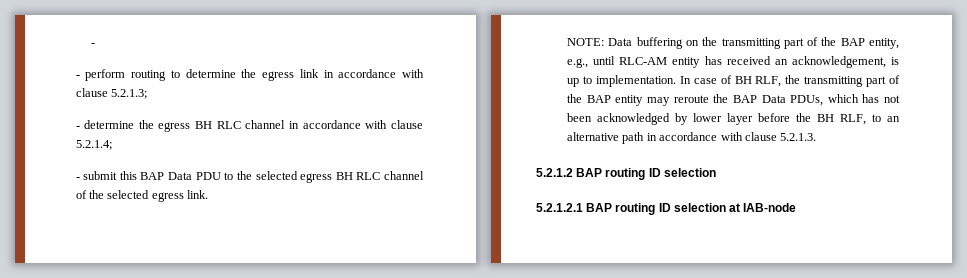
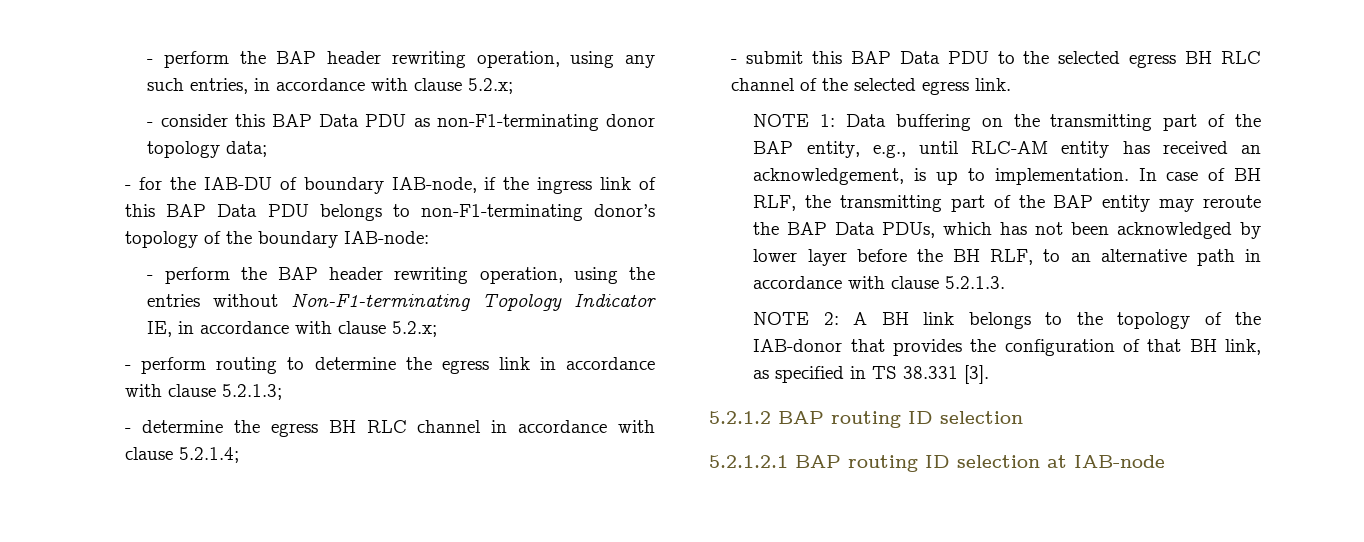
[91,43,96,46] - -> [147,51,655,68] [147,78,514,94] [147,114,655,131] [147,141,268,158] [125,177,656,194] [125,204,655,221] [125,231,430,248] [147,267,655,284] [147,293,656,311] [147,321,438,337] - perform the BAP header rewriting operation, using any such entries, in accordance with clause 5.2.x; // - consider this BAP Data PDU as non-F1-terminating donor topology data; // - for the IAB-DU of boundary IAB-node, if the ingress link of this BAP Data PDU belongs to non-F1-terminating donor’s topology of the boundary IAB-node: // - perform the BAP header rewriting operation, using the entries without Non-F1-terminating Topology Indicator IE, in accordance with clause 5.2.x;
[567,38,605,46] NOTE: -> [753,114,836,127] NOTE 1:
(817, 137) none -> [753,312,1261,329] [753,339,1261,356] [753,365,990,384] // NOTE 2: A BH link belongs to the topology of the IAB-donor that provides the configuration of that BH link, as specified in TS 38.331 [3].

